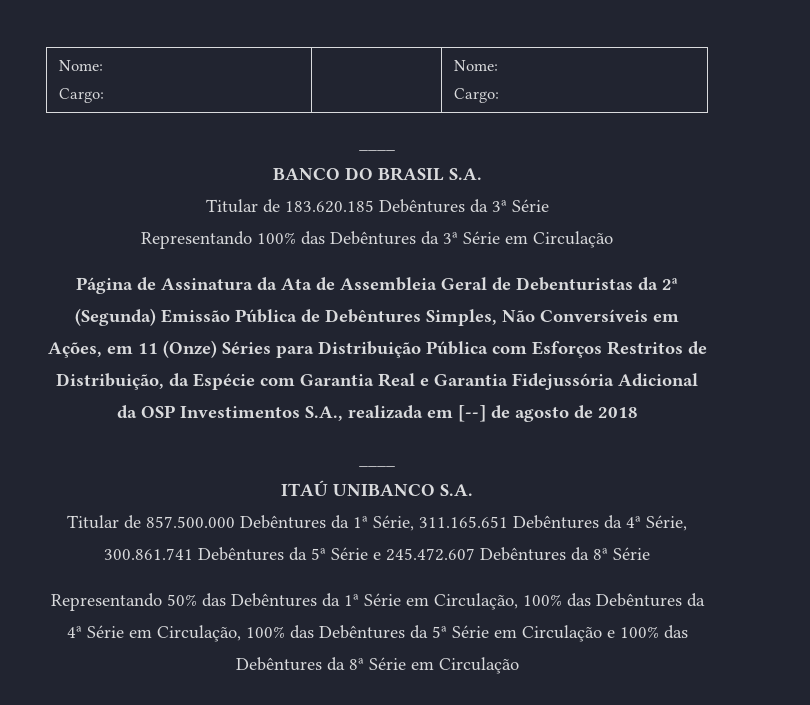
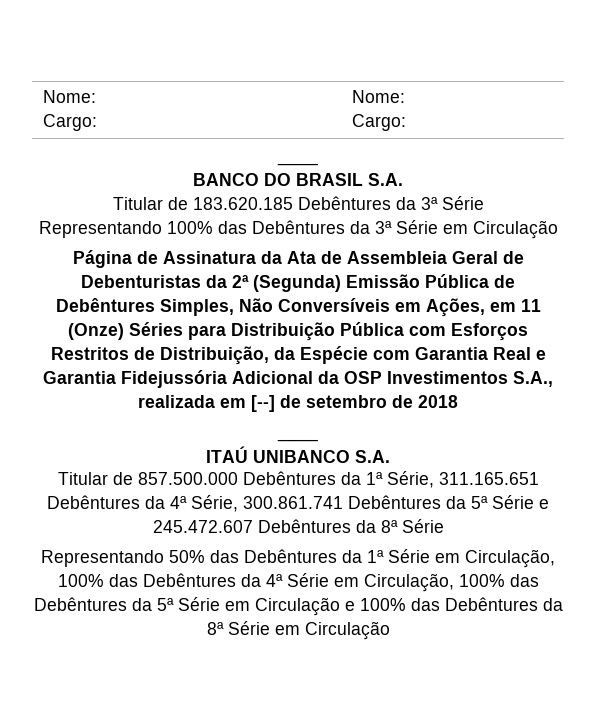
[514,407,569,422] agosto -> [306,395,387,408] setembro

